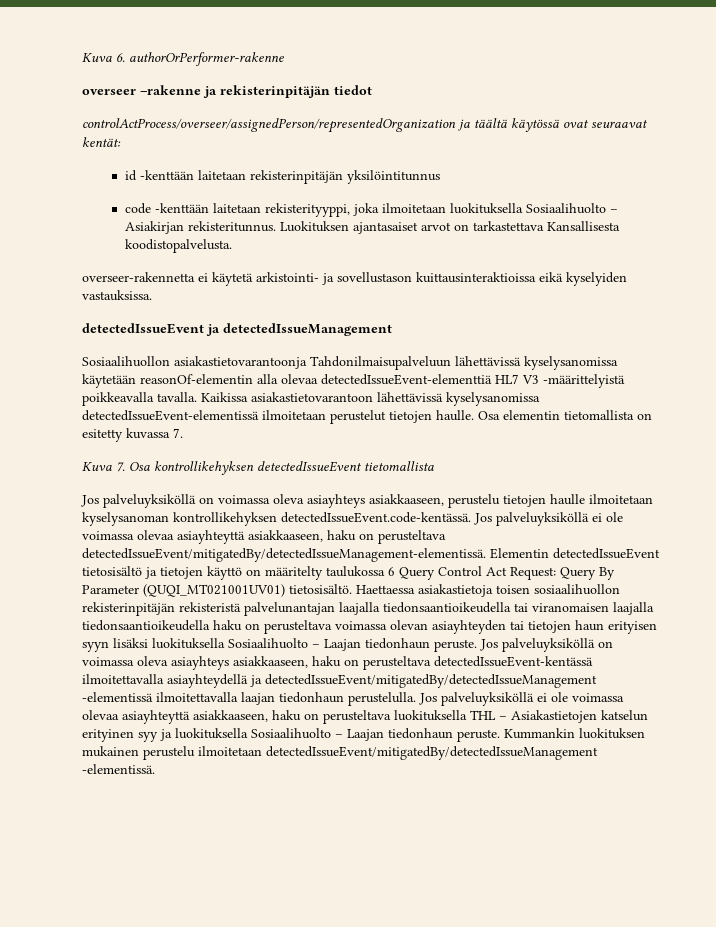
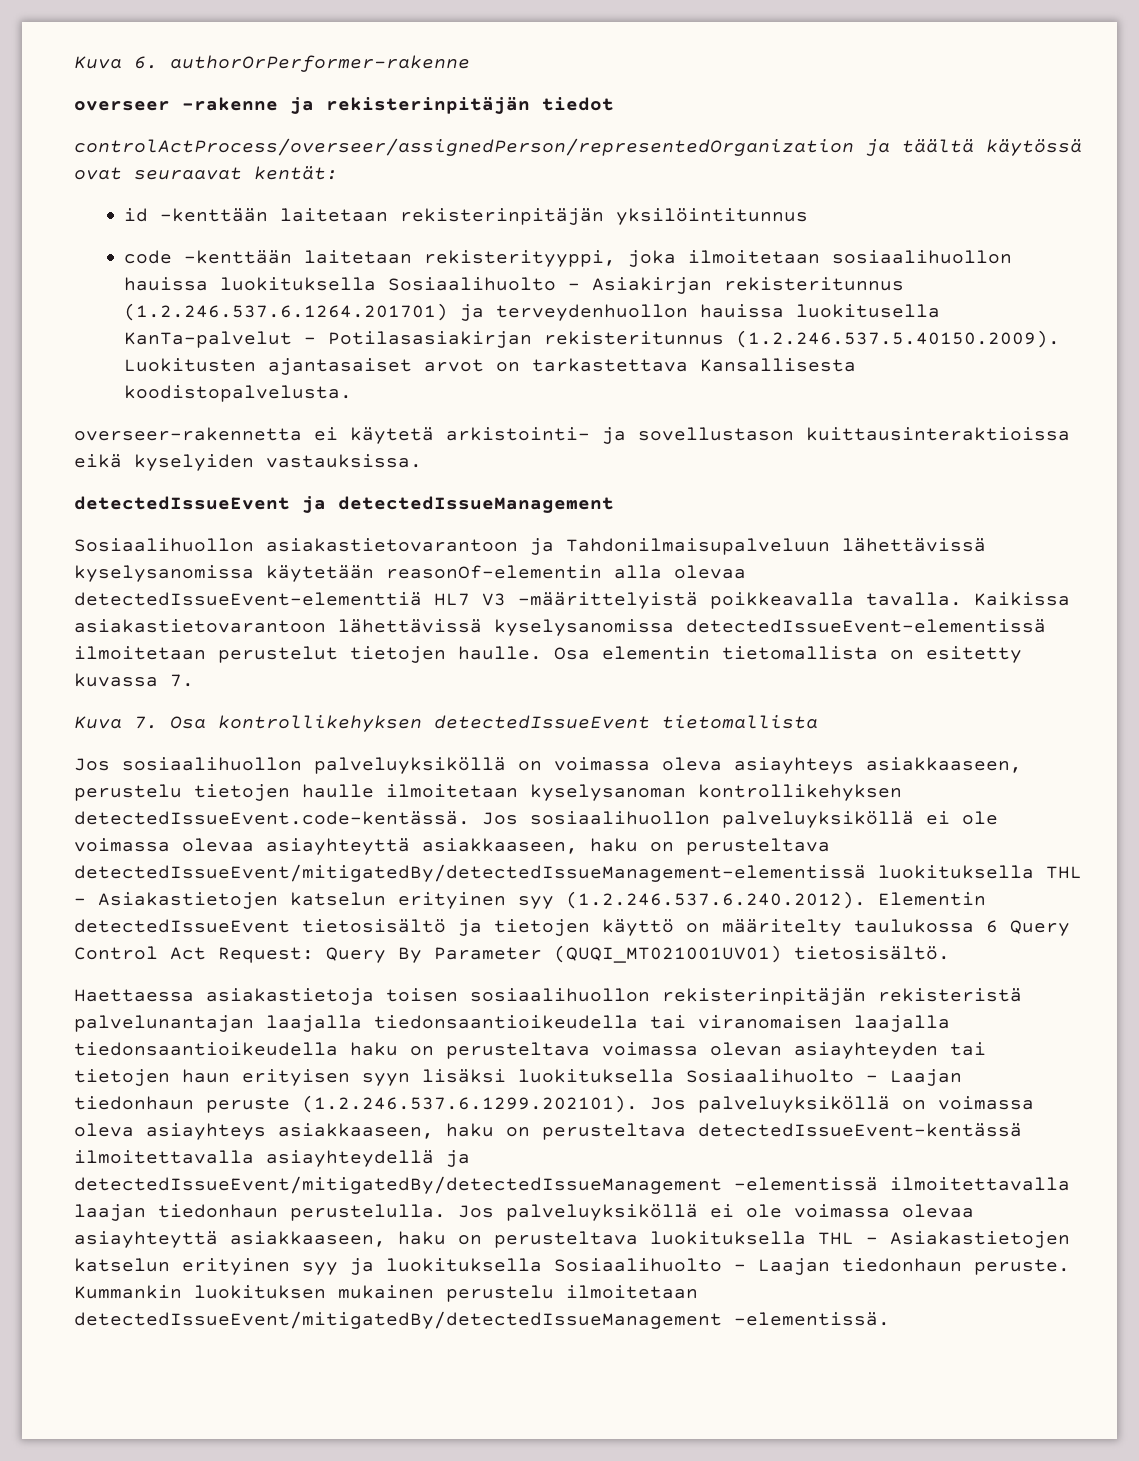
(446, 208) none -> [832,250,1013,264] [124,277,209,291] sosiaalihuollon hauissa
[187,221,349,232] rekisteritunnus. Luokituksen -> [724,277,905,291] [124,303,941,321] [124,330,1061,348] [124,358,257,372] rekisteritunnus (1.2.246.537.6.1264.201701) ja terveydenhuollon hauissa luokitusella KanTa-palvelut – Potilasasiakirjan rekisteritunnus (1.2.246.537.5.40150.2009). Luokitusten
[173,356,307,369] asiakastietovarantoonja -> [266,538,555,555] asiakastietovarantoon ja
(99, 501) none -> [122,757,303,771] sosiaalihuollon
(492, 519) none -> [530,811,711,825] sosiaalihuollon
[81,548,486,562] detectedIssueEvent/mitigatedBy/detectedIssueManagement-elementissä. -> [74,864,1083,882] [74,891,867,909] detectedIssueEvent/mitigatedBy/detectedIssueManagement-elementissä luokituksella THL – Asiakastietojen katselun erityinen syy (1.2.246.537.6.240.2012).
(352, 589) none -> (951, 953) //
[433,639,477,652] peruste. -> [206,1095,639,1113] peruste (1.2.246.537.6.1299.202101).

